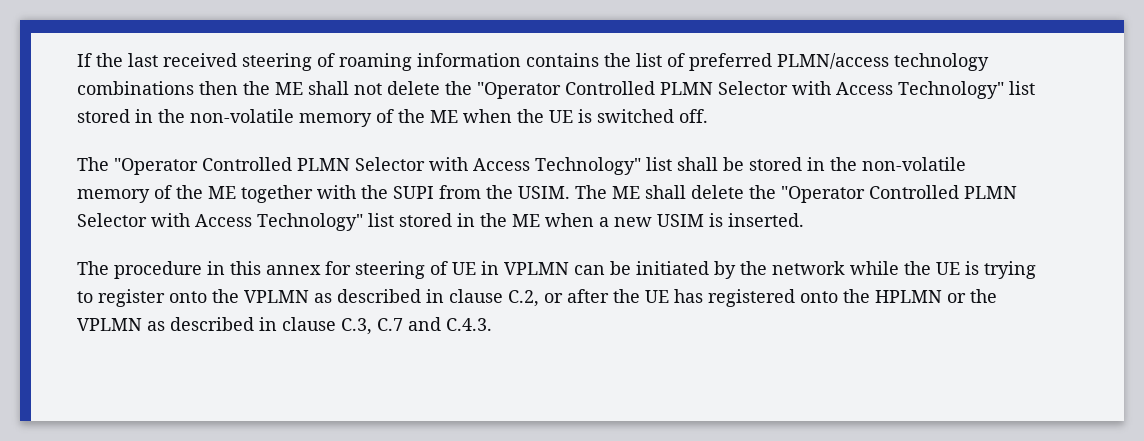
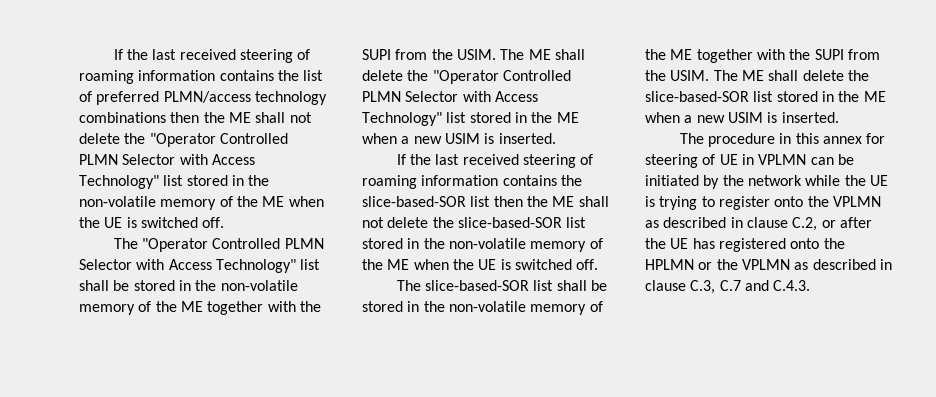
(804, 220) none -> [396,154,594,168] [362,175,582,189] [362,196,609,207] [362,217,587,228] [362,238,603,252] [362,259,599,270] [396,280,608,291] [362,301,603,315] [645,49,880,63] [645,70,869,81] [645,91,886,102] [645,112,839,123] // If the last received steering of roaming information contains the slice-based-SOR list then the ME shall not delete the slice-based-SOR list stored in the non-volatile memory of the ME when the UE is switched off. // The slice-based-SOR list shall be stored in the non-volatile memory of the ME together with the SUPI from the USIM. The ME shall delete the slice-based-SOR list stored in the ME when a new USIM is inserted.

